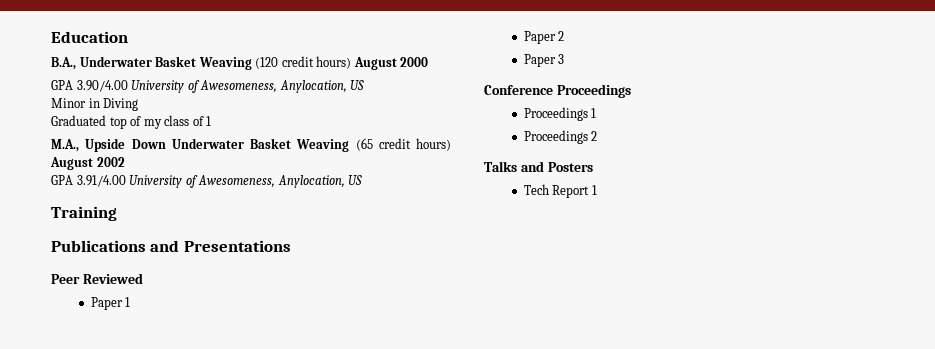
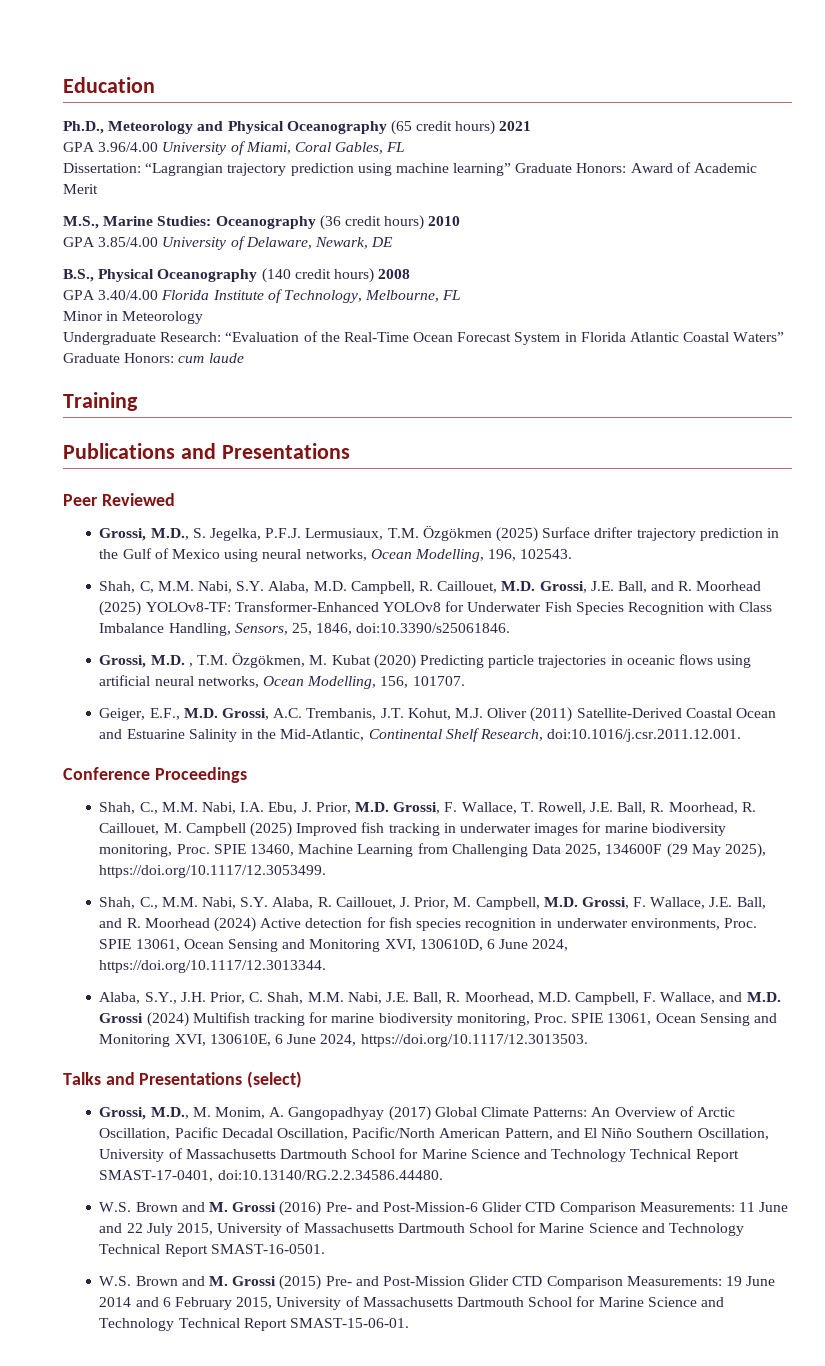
[51,56,429,70] [51,80,365,93] [51,98,139,111] [51,115,212,129] [51,138,451,152] [50,157,125,170] [51,175,363,188] B.A., Underwater Basket Weaving (120 credit hours) August 2000 // GPA 3.90/4.00 University of Awesomeness, Anylocation, US // Minor in Diving // Graduated top of my class of 1 // M.A., Upside Down Underwater Basket Weaving (65 credit hours) August 2002 // GPA 3.91/4.00 University of Awesomeness, Anylocation, US -> [63,120,532,135] [63,141,406,155] [63,162,758,176] [63,184,98,194] [63,215,461,230] [63,236,394,250] [63,268,411,283] [63,289,462,303] [63,311,204,324] [63,331,785,345] [63,353,244,363] Ph.D., Meteorology and Physical Oceanography (65 credit hours) 2021 // GPA 3.96/4.00 University of Miami, Coral Gables, FL // Dissertation: “Lagrangian trajectory prediction using machine learning” Graduate Honors: Award of Academic Merit // M.S., Marine Studies: Oceanography (36 credit hours) 2010 // GPA 3.85/4.00 University of Delaware, Newark, DE // B.S., Physical Oceanography (140 credit hours) 2008 // GPA 3.40/4.00 Florida Institute of Technology, Melbourne, FL // Minor in Meteorology // Undergraduate Research: “Evaluation of the Real-Time Ocean Forecast System in Florida Atlantic Coastal Waters” Graduate Honors: cum laude
[90,297,131,310] [523,31,565,44] [523,54,565,67] [484,84,631,98] [523,107,597,121] [523,130,598,144] [484,161,593,172] [523,184,597,198] Paper 1 // Paper 2 // Paper 3 // Conference Proceedings // Proceedings 1 // Proceedings 2 // Talks and Posters // Tech Report 1 -> [99,526,779,542] [99,548,573,562] [99,581,762,594] [99,601,773,616] [99,623,511,636] [99,653,752,669] [99,675,465,689] [99,707,776,722] [99,728,742,742] [63,767,247,783] [99,802,756,814] [99,822,726,837] [99,843,766,858] [99,865,327,878] [99,897,766,910] [99,917,757,932] [99,939,569,952] [99,960,327,973] [99,992,781,1005] [99,1012,777,1027] [99,1034,588,1047] [63,1071,303,1088] [99,1106,735,1121] [99,1127,769,1140] [99,1148,739,1162] [99,1170,443,1182] [99,1201,789,1216] [99,1222,744,1236] [99,1244,325,1257] [99,1275,776,1290] [99,1296,724,1310] [99,1318,410,1331] Grossi, M.D., S. Jegelka, P.F.J. Lermusiaux, T.M. Özgökmen (2025) Surface drifter trajectory prediction in the Gulf of Mexico using neural networks, Ocean Modelling, 196, 102543. // Shah, C, M.M. Nabi, S.Y. Alaba, M.D. Campbell, R. Caillouet, M.D. Grossi, J.E. Ball, and R. Moorhead (2025) YOLOv8-TF: Transformer-Enhanced YOLOv8 for Underwater Fish Species Recognition with Class Imbalance Handling, Sensors, 25, 1846, doi:10.3390/s25061846. // Grossi, M.D. , T.M. Özgökmen, M. Kubat (2020) Predicting particle trajectories in oceanic flows using artificial neural networks, Ocean Modelling, 156, 101707. // Geiger, E.F., M.D. Grossi, A.C. Trembanis, J.T. Kohut, M.J. Oliver (2011) Satellite-Derived Coastal Ocean and Estuarine Salinity in the Mid-Atlantic, Continental Shelf Research, doi:10.1016/j.csr.2011.12.001. // Conference Proceedings // Shah, C., M.M. Nabi, I.A. Ebu, J. Prior, M.D. Grossi, F. Wallace, T. Rowell, J.E. Ball, R. Moorhead, R. Caillouet, M. Campbell (2025) Improved fish tracking in underwater images for marine biodiversity monitoring, Proc. SPIE 13460, Machine Learning from Challenging Data 2025, 134600F (29 May 2025), https://doi.org/10.1117/12.3053499. // Shah, C., M.M. Nabi, S.Y. Alaba, R. Caillouet, J. Prior, M. Campbell, M.D. Grossi, F. Wallace, J.E. Ball, and R. Moorhead (2024) Active detection for fish species recognition in underwater environments, Proc. SPIE 13061, Ocean Sensing and Monitoring XVI, 130610D, 6 June 2024, https://doi.org/10.1117/12.3013344. // Alaba, S.Y., J.H. Prior, C. Shah, M.M. Nabi, J.E. Ball, R. Moorhead, M.D. Campbell, F. Wallace, and M.D. Grossi (2024) Multifish tracking for marine biodiversity monitoring, Proc. SPIE 13061, Ocean Sensing and Monitoring XVI, 130610E, 6 June 2024, https://doi.org/10.1117/12.3013503. // Talks and Presentations (select) // Grossi, M.D., M. Monim, A. Gangopadhyay (2017) Global Climate Patterns: An Overview of Arctic Oscillation, Pacific Decadal Oscillation, Pacific/North American Pattern, and El Niño Southern Oscillation, University of Massachusetts Dartmouth School for Marine Science and Technology Technical Report SMAST-17-0401, doi:10.13140/RG.2.2.34586.44480. // W.S. Brown and M. Grossi (2016) Pre- and Post-Mission-6 Glider CTD Comparison Measurements: 11 June and 22 July 2015, University of Massachusetts Dartmouth School for Marine Science and Technology Technical Report SMAST-16-0501. // W.S. Brown and M. Grossi (2015) Pre- and Post-Mission Glider CTD Comparison Measurements: 19 June 2014 and 6 February 2015, University of Massachusetts Dartmouth School for Marine Science and Technology Technical Report SMAST-15-06-01.

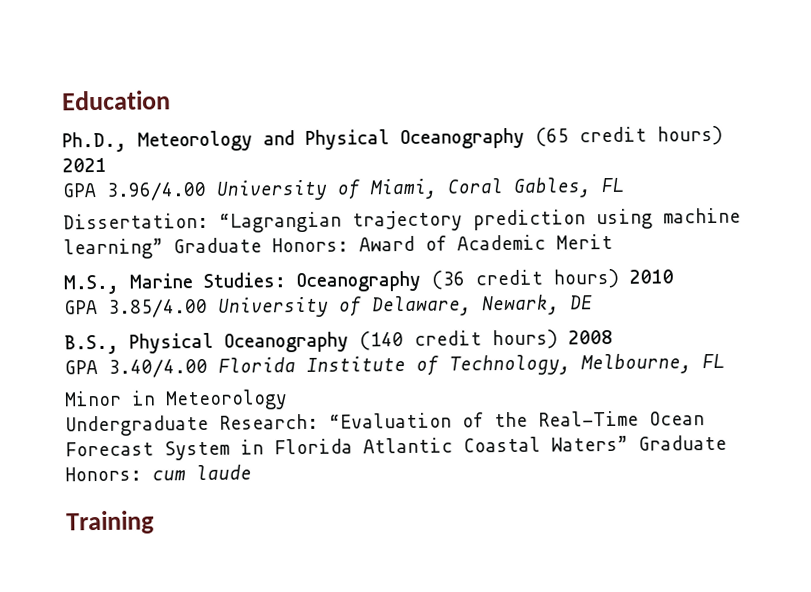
[63,443,350,459] [63,493,175,506] [99,526,779,542] [99,548,573,562] [99,581,762,594] [99,601,773,616] [99,623,511,636] [99,653,752,669] [99,675,465,689] [99,707,776,722] [99,728,742,742] [63,767,247,783] [99,802,756,814] [99,822,726,837] [99,843,766,858] [99,865,327,878] [99,897,766,910] [99,917,757,932] [99,939,569,952] [99,960,327,973] [99,992,781,1005] [99,1012,777,1027] [99,1034,588,1047] [63,1071,303,1088] [99,1106,735,1121] [99,1127,769,1140] [99,1148,739,1162] [99,1170,443,1182] [99,1201,789,1216] [99,1222,744,1236] [99,1244,325,1257] [99,1275,776,1290] [99,1296,724,1310] [99,1318,410,1331] // Publications and Presentations // Peer Reviewed // Grossi, M.D., S. Jegelka, P.F.J. Lermusiaux, T.M. Özgökmen (2025) Surface drifter trajectory prediction in the Gulf of Mexico using neural networks, Ocean Modelling, 196, 102543. // Shah, C, M.M. Nabi, S.Y. Alaba, M.D. Campbell, R. Caillouet, M.D. Grossi, J.E. Ball, and R. Moorhead (2025) YOLOv8-TF: Transformer-Enhanced YOLOv8 for Underwater Fish Species Recognition with Class Imbalance Handling, Sensors, 25, 1846, doi:10.3390/s25061846. // Grossi, M.D. , T.M. Özgökmen, M. Kubat (2020) Predicting particle trajectories in oceanic flows using artificial neural networks, Ocean Modelling, 156, 101707. // Geiger, E.F., M.D. Grossi, A.C. Trembanis, J.T. Kohut, M.J. Oliver (2011) Satellite-Derived Coastal Ocean and Estuarine Salinity in the Mid-Atlantic, Continental Shelf Research, doi:10.1016/j.csr.2011.12.001. // Conference Proceedings // Shah, C., M.M. Nabi, I.A. Ebu, J. Prior, M.D. Grossi, F. Wallace, T. Rowell, J.E. Ball, R. Moorhead, R. Caillouet, M. Campbell (2025) Improved fish tracking in underwater images for marine biodiversity monitoring, Proc. SPIE 13460, Machine Learning from Challenging Data 2025, 134600F (29 May 2025), https://doi.org/10.1117/12.3053499. // Shah, C., M.M. Nabi, S.Y. Alaba, R. Caillouet, J. Prior, M. Campbell, M.D. Grossi, F. Wallace, J.E. Ball, and R. Moorhead (2024) Active detection for fish species recognition in underwater environments, Proc. SPIE 13061, Ocean Sensing and Monitoring XVI, 130610D, 6 June 2024, https://doi.org/10.1117/12.3013344. // Alaba, S.Y., J.H. Prior, C. Shah, M.M. Nabi, J.E. Ball, R. Moorhead, M.D. Campbell, F. Wallace, and M.D. Grossi (2024) Multifish tracking for marine biodiversity monitoring, Proc. SPIE 13061, Ocean Sensing and Monitoring XVI, 130610E, 6 June 2024, https://doi.org/10.1117/12.3013503. // Talks and Presentations (select) // Grossi, M.D., M. Monim, A. Gangopadhyay (2017) Global Climate Patterns: An Overview of Arctic Oscillation, Pacific Decadal Oscillation, Pacific/North American Pattern, and El Niño Southern Oscillation, University of Massachusetts Dartmouth School for Marine Science and Technology Technical Report SMAST-17-0401, doi:10.13140/RG.2.2.34586.44480. // W.S. Brown and M. Grossi (2016) Pre- and Post-Mission-6 Glider CTD Comparison Measurements: 11 June and 22 July 2015, University of Massachusetts Dartmouth School for Marine Science and Technology Technical Report SMAST-16-0501. // W.S. Brown and M. Grossi (2015) Pre- and Post-Mission Glider CTD Comparison Measurements: 19 June 2014 and 6 February 2015, University of Massachusetts Dartmouth School for Marine Science and Technology Technical Report SMAST-15-06-01. -> (155, 522) none

